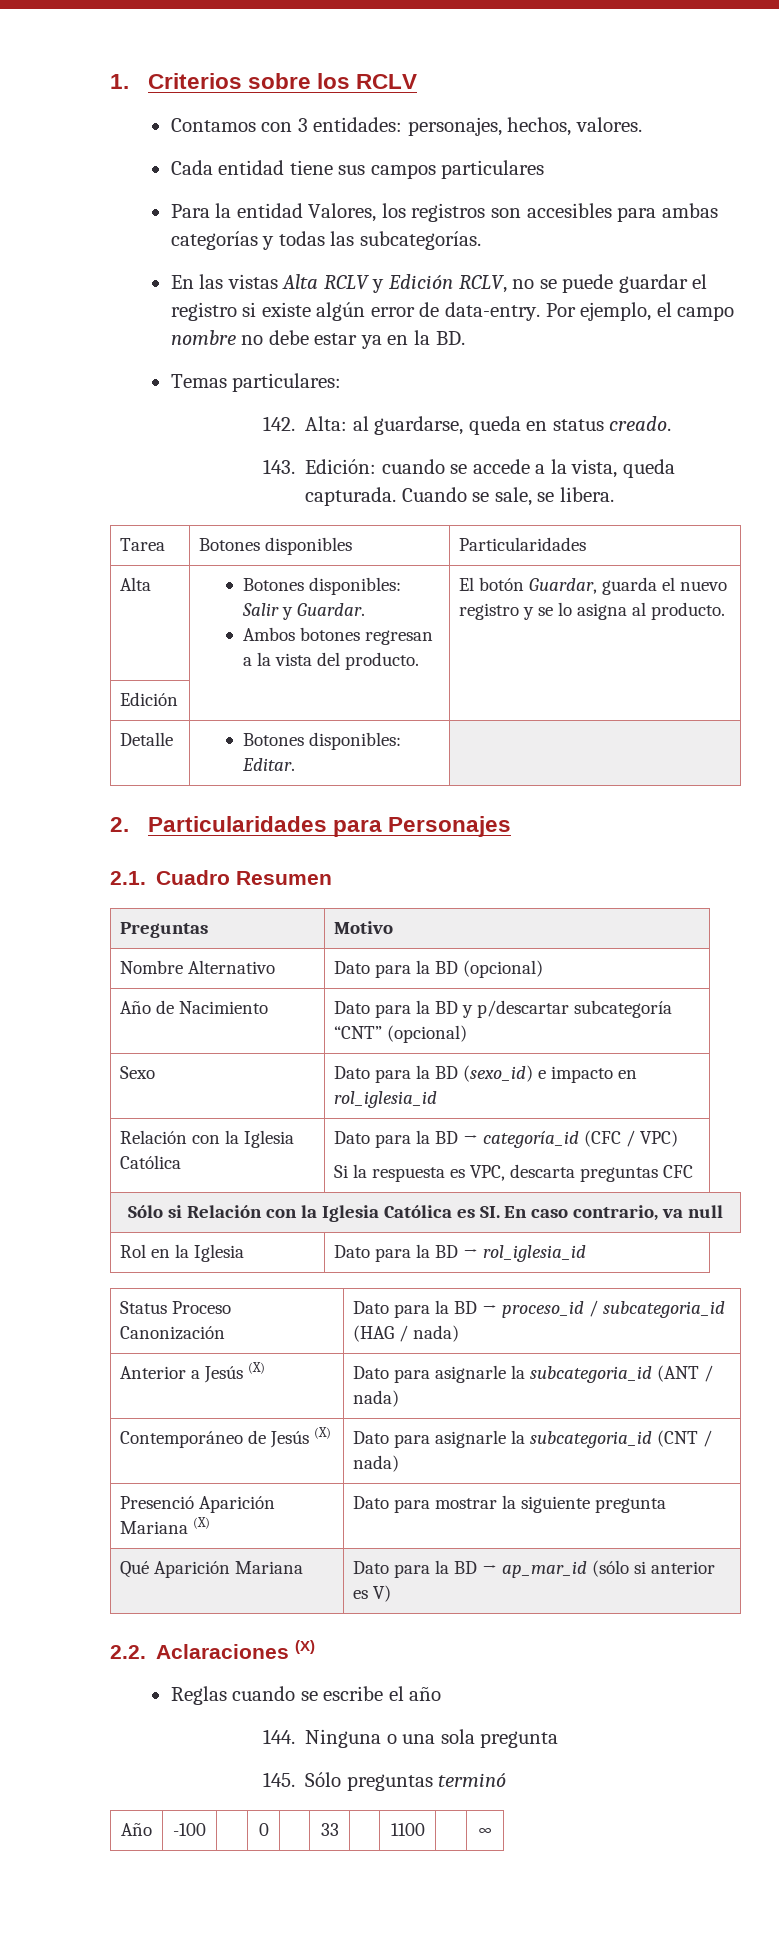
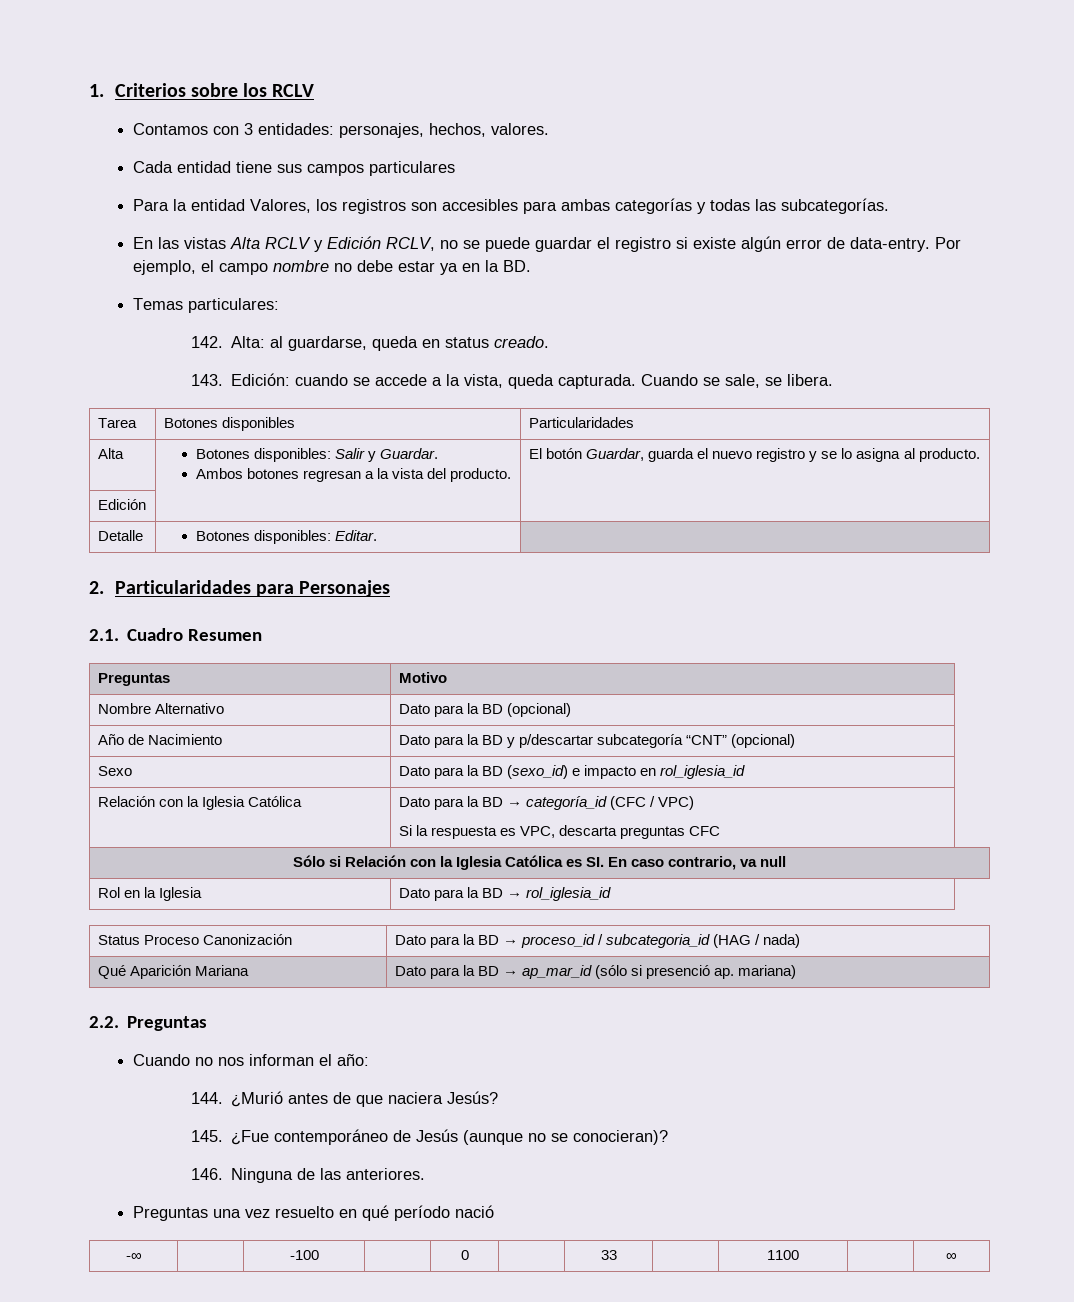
[120,1362,266,1383] [353,1365,714,1383] [353,1390,400,1407] [120,1427,332,1448] [353,1430,713,1448] [353,1455,400,1472] [120,1496,276,1513] [120,1517,211,1534] [353,1495,667,1513] // Anterior a Jesús (X) | Dato para asignarle la subcategoria_id (ANT / nada) // Contemporáneo de Jesús (X) | Dato para asignarle la subcategoria_id (CNT / nada) // Presenció Aparición Mariana (X) | Dato para mostrar la siguiente pregunta -> (801, 941) none
[651,1561,716,1574] [353,1585,392,1602] [110,1640,316,1659] [170,1686,442,1705] [262,1729,559,1748] [262,1772,507,1791] [121,1823,152,1836] anterior es V) // 2.2. Aclaraciones (X) // Reglas cuando se escribe el año // 144. Ninguna o una sola pregunta // 145. Sólo preguntas terminó // Año -> [646,965,797,979] [89,1016,208,1031] [132,1054,369,1066] [191,1091,499,1107] [191,1129,669,1145] [191,1168,426,1183] [132,1205,494,1221] [125,1253,142,1260] presenció ap. mariana) // 2.2. Preguntas // Cuando no nos informan el año: // 144. ¿Murió antes de que naciera Jesús? // 145. ¿Fue contemporáneo de Jesús (aunque no se conocieran)? // 146. Ninguna de las anteriores. // Preguntas una vez resuelto en qué período nació // -∞ |

